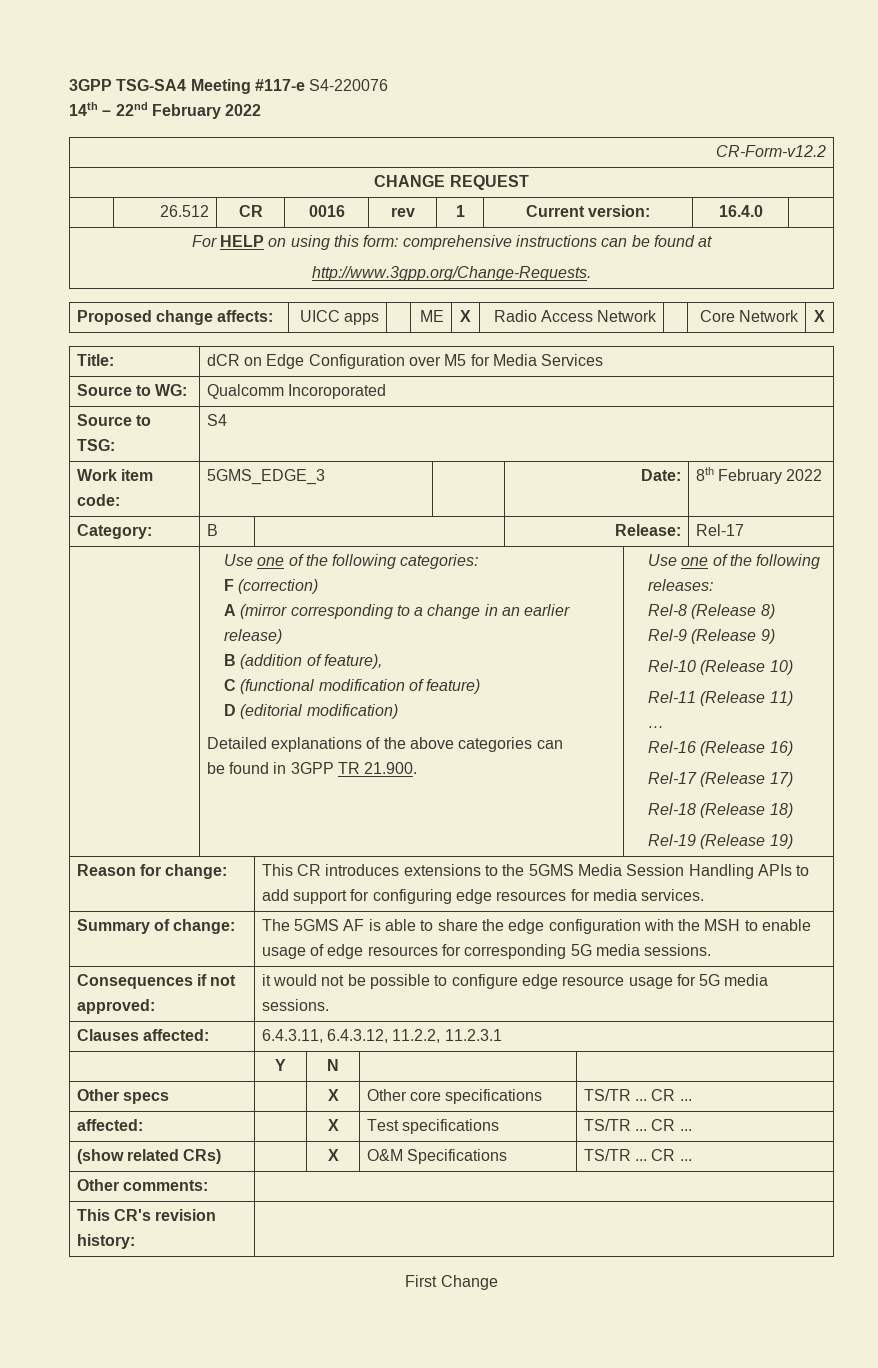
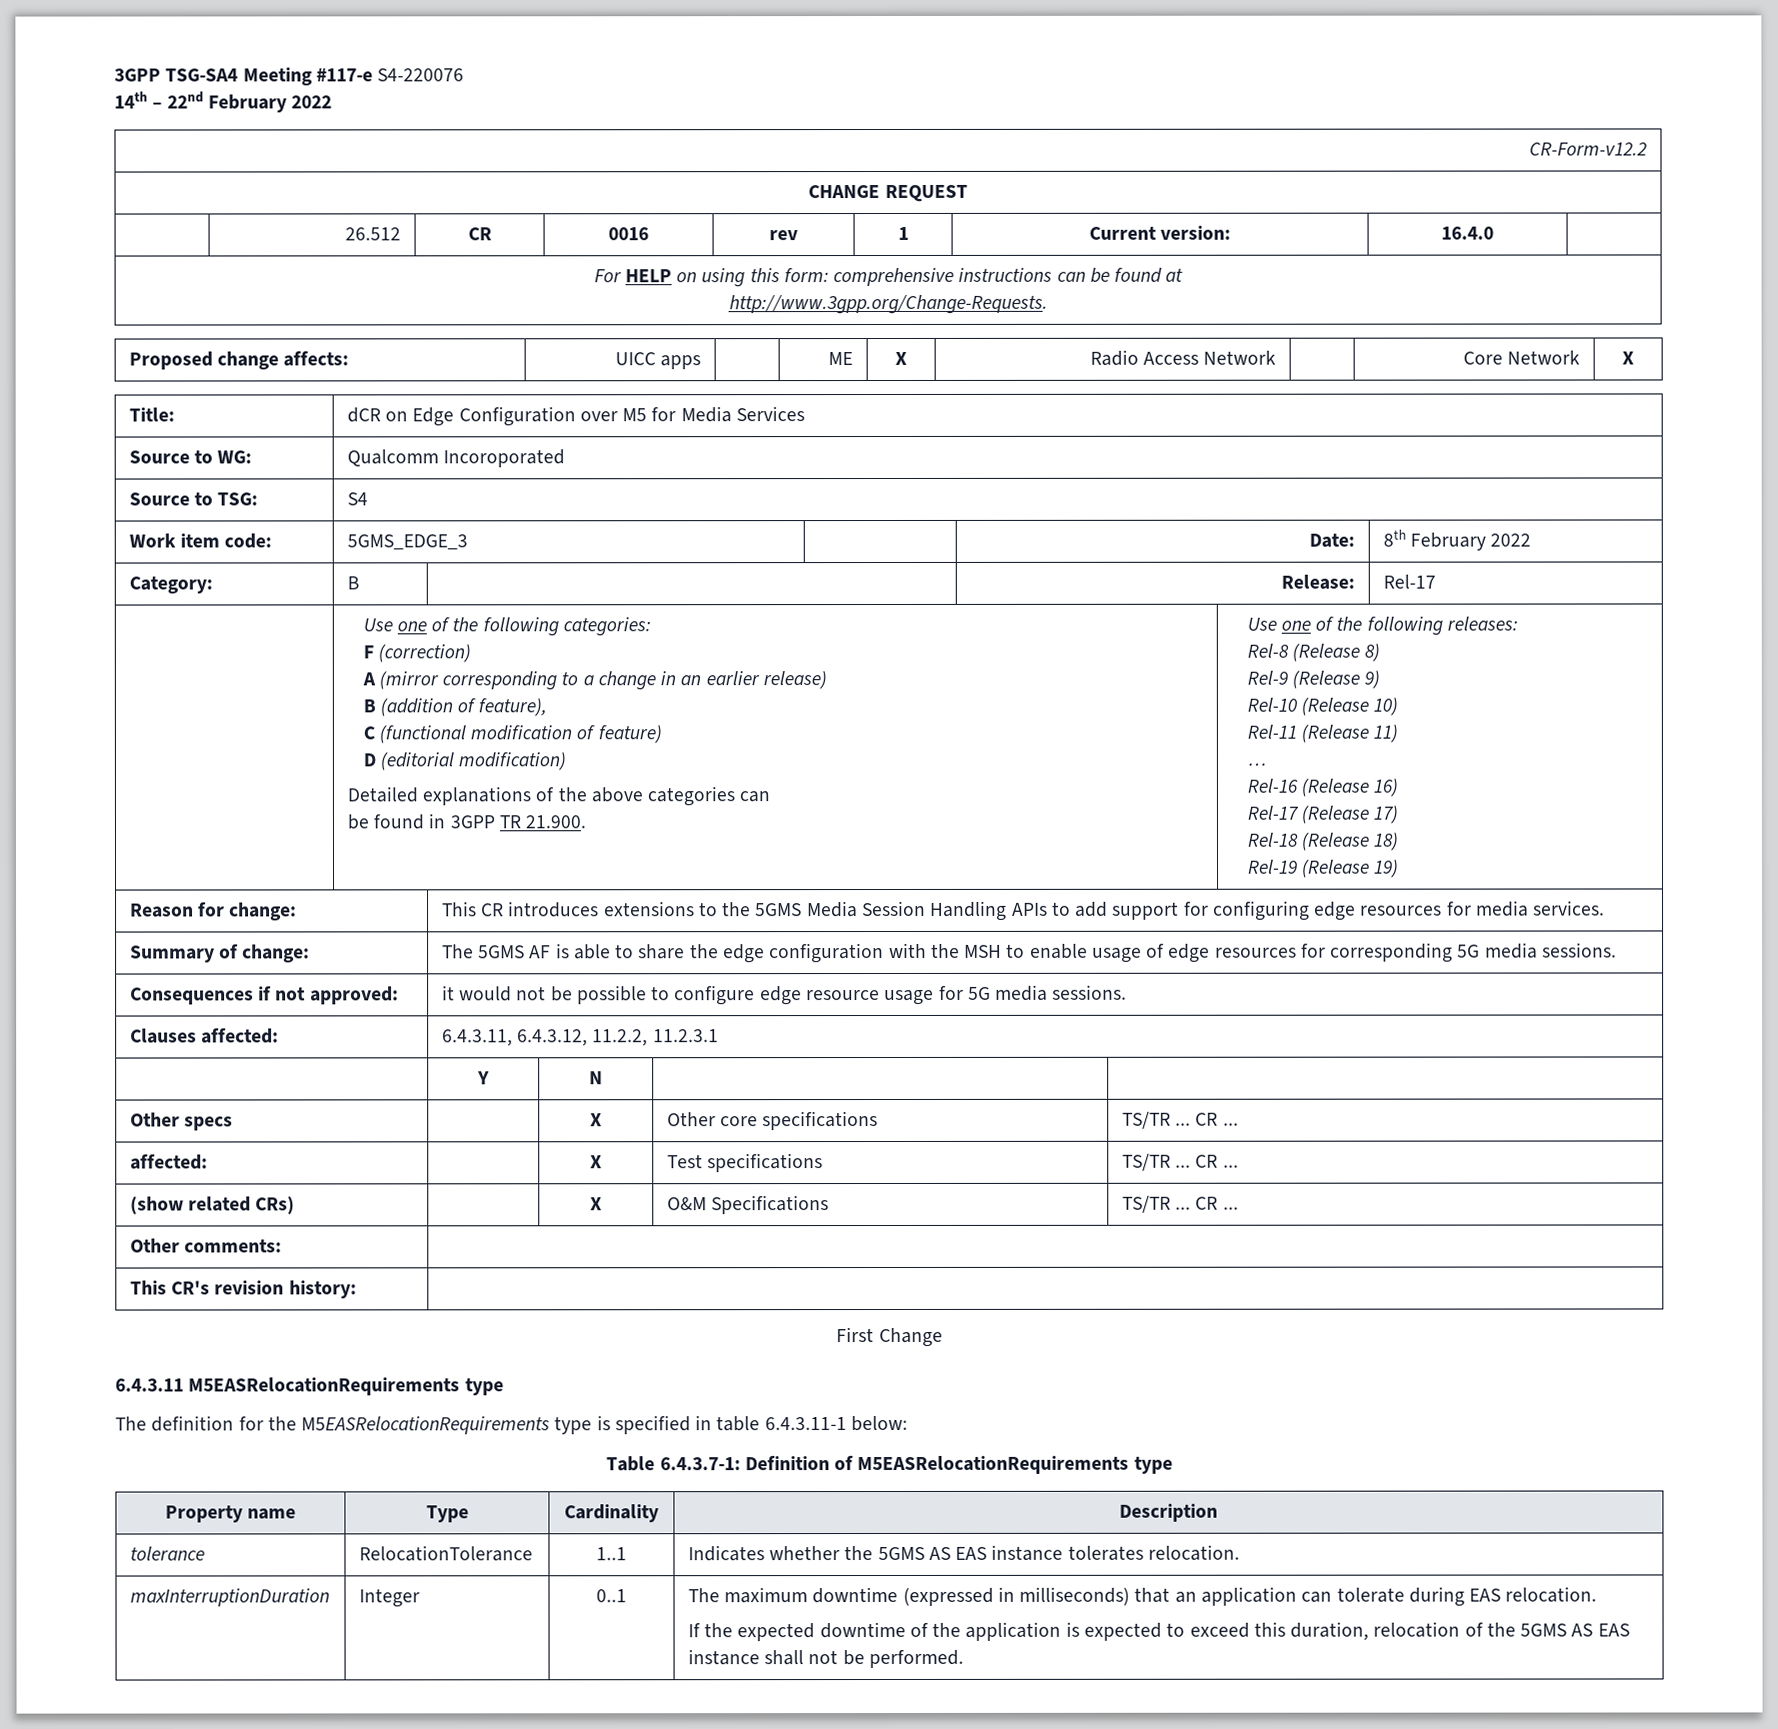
(498, 1282) none -> [115,1377,504,1396] [115,1415,908,1435] [606,1455,1173,1475] [164,1505,297,1523] [425,1505,469,1523] [564,1504,659,1523] [1119,1503,1218,1522] [129,1546,205,1561] [358,1545,533,1562] [596,1547,627,1561] [687,1544,1240,1562] [129,1588,330,1607] [358,1588,420,1608] [596,1589,627,1603] [687,1586,1598,1607] [687,1621,1630,1642] [687,1649,964,1669] // 6.4.3.11 M5EASRelocationRequirements type // The definition for the M5EASRelocationRequirements type is specified in table 6.4.3.11-1 below: // Table 6.4.3.7-1: Definition of M5EASRelocationRequirements type // Property name | Type | Cardinality | Description // tolerance | RelocationTolerance | 1..1 | Indicates whether the 5GMS AS EAS instance tolerates relocation. // maxInterruptionDuration | Integer | 0..1 | The maximum downtime (expressed in milliseconds) that an application can tolerate during EAS relocation. // If the expected downtime of the application is expected to exceed this duration, relocation of the 5GMS AS EAS instance shall not be performed.

